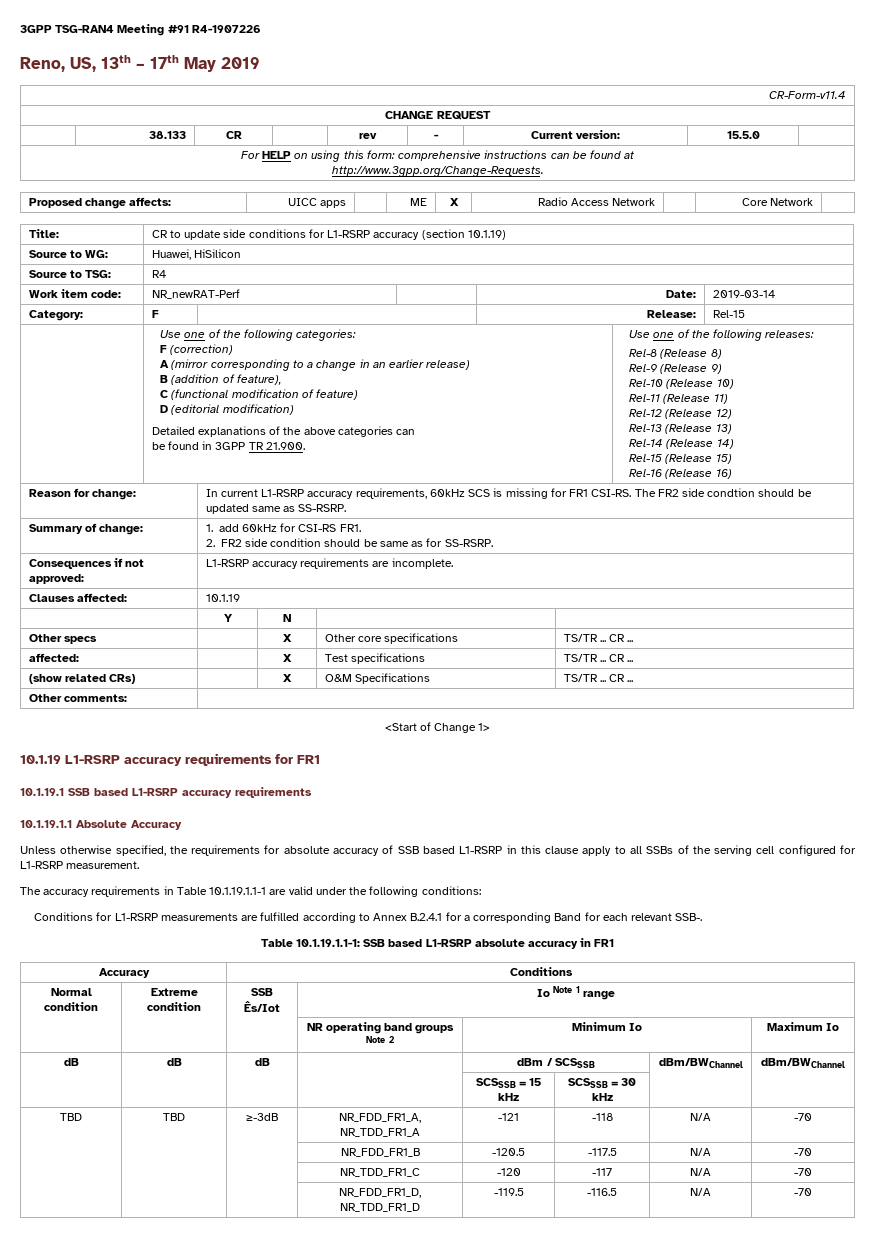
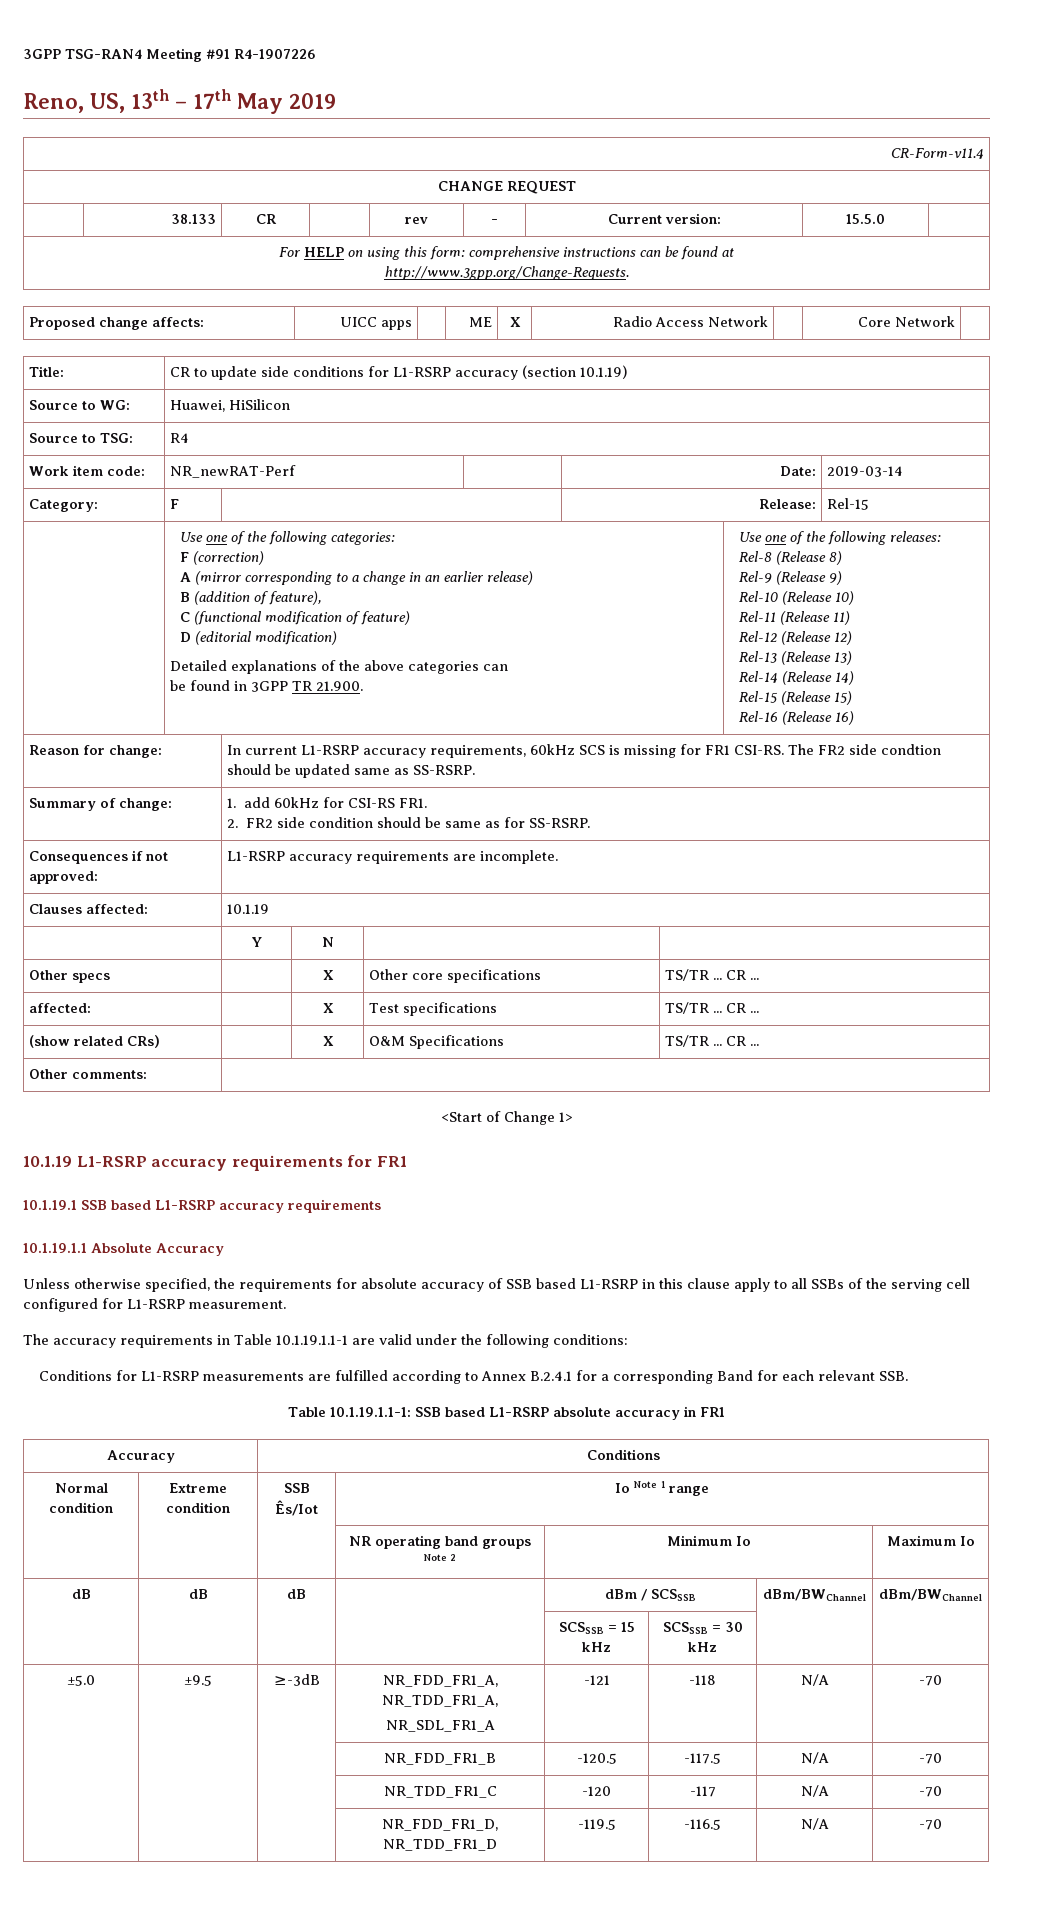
[675,913,703,921] SSB-. -> [879,1371,909,1381] SSB.
[60,1113,82,1121] [163,1113,185,1121] TBD | TBD -> [67,1675,95,1686] [184,1675,212,1686] ±5.0 | ±9.5
[340,1128,420,1137] NR_TDD_FR1_A -> [382,1695,498,1707] [385,1720,495,1732] NR_TDD_FR1_A, // NR_SDL_FR1_A

